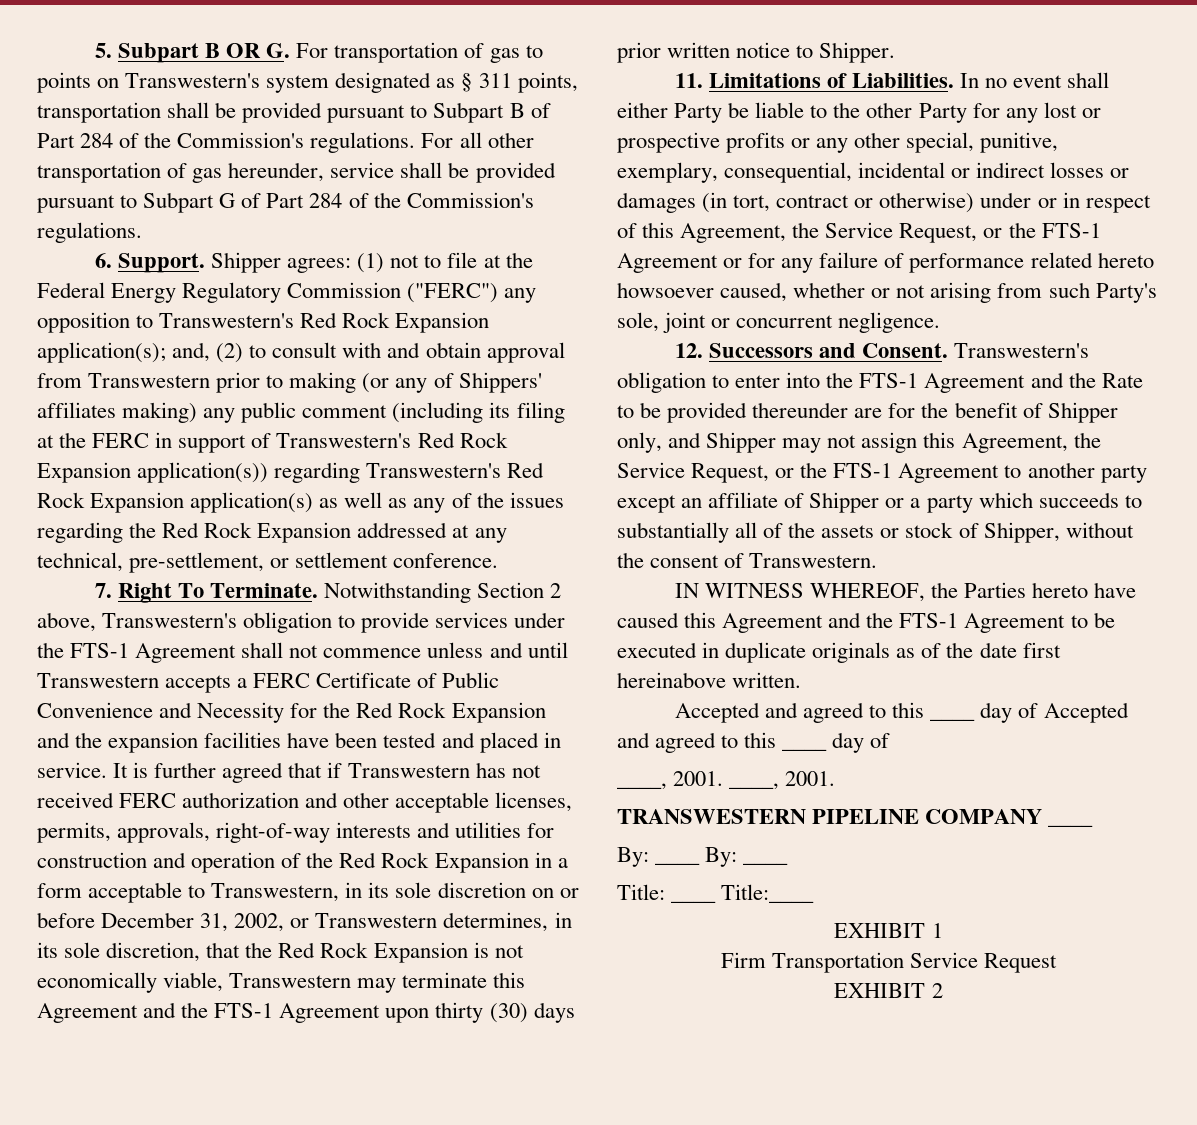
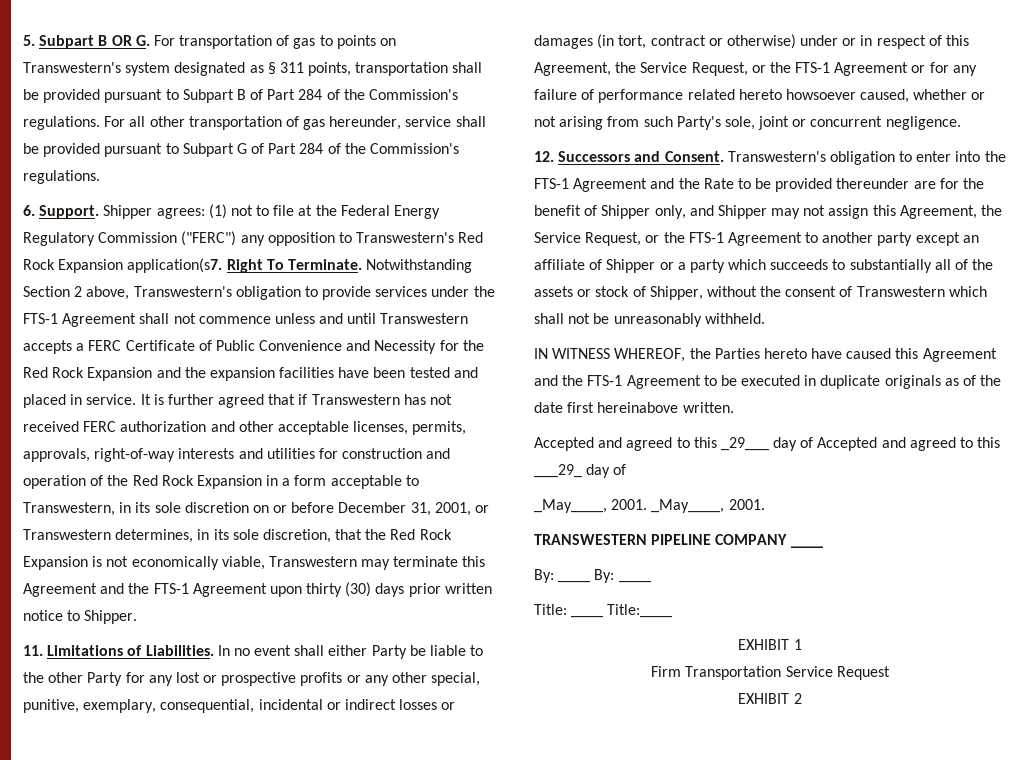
[37,342,565,363] [37,372,542,393] [37,402,565,423] [37,432,508,453] [37,462,545,483] [37,492,564,513] [37,522,507,543] [37,552,499,573] [94,583,112,598] application(s); and, (2) to consult with and obtain approval from Transwestern prior to making (or any of Shippers' affiliates making) any public comment (including its filing at the FERC in support of Transwestern's Red Rock Expansion application(s)) regarding Transwestern's Red Rock Expansion application(s) as well as any of the issues regarding the Red Rock Expansion addressed at any technical, pre-settlement, or settlement conference. // 7. -> [127,258,223,273] application(s7.
[234,913,285,932] 2002, -> [434,502,471,516] 2001,
[749,553,878,568] Transwestern. -> [856,286,987,297] [534,313,765,327] Transwestern which shall not be unreasonably withheld.
[930,718,976,721] ____ -> [720,437,769,451] _29___
[782,748,828,751] ____ -> [534,464,582,478] ___29_
[617,771,780,790] ____, 2001. ____, -> [534,499,725,513] _May____, 2001. _May____,

